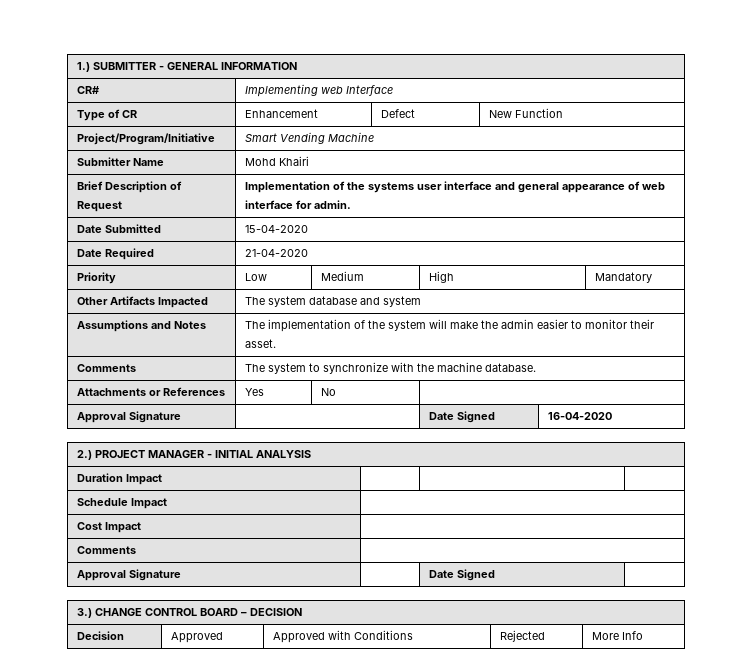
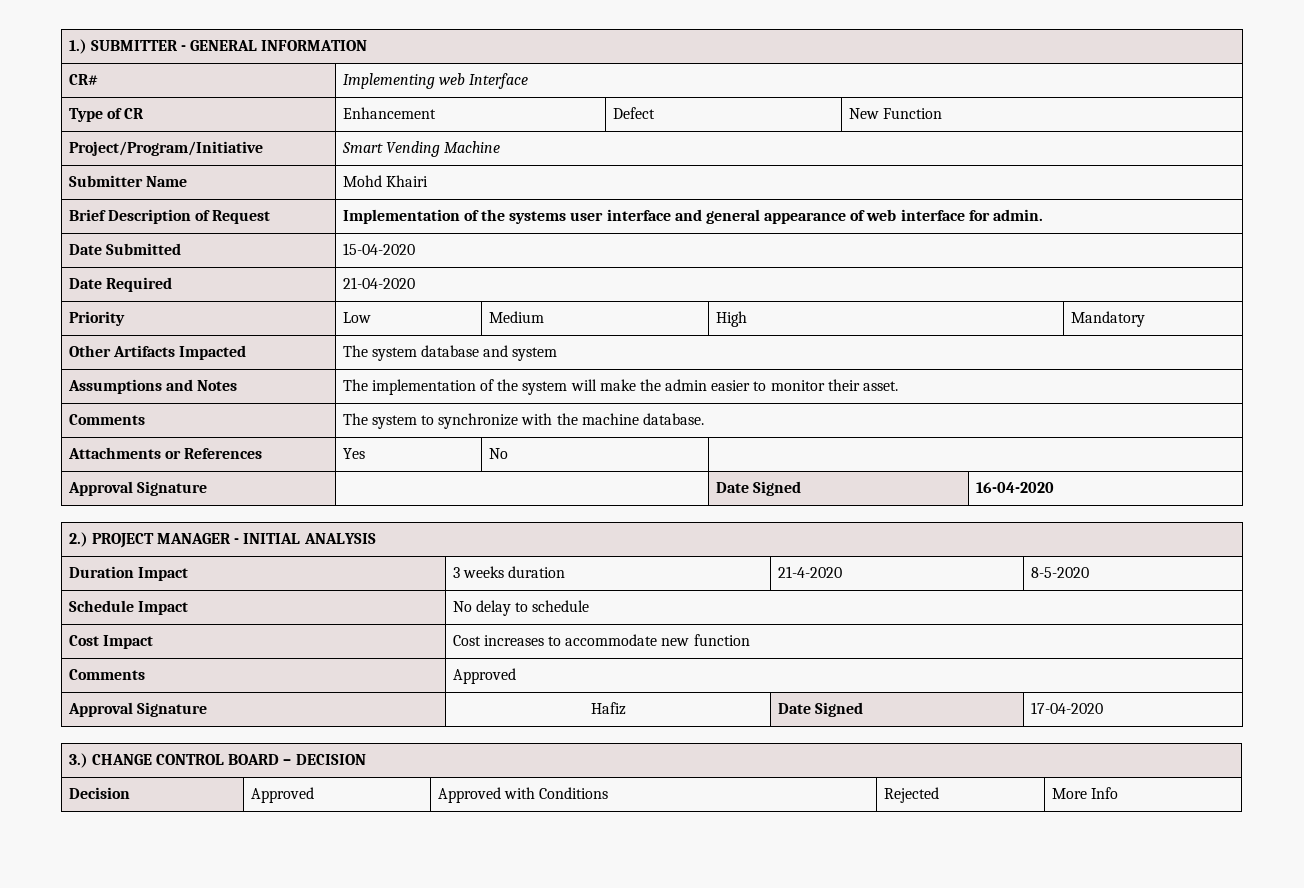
[76,498,167,509] [76,522,141,533] [76,546,136,554] [76,569,181,581] [428,569,495,581] | | // Schedule Impact | // Cost Impact | // Comments | // Approval Signature | | Date Signed | -> [452,566,565,578] [777,566,842,578] [1030,567,1089,578] [68,600,188,615] [452,600,590,616] [68,635,153,649] [452,634,750,646] [68,669,145,680] [452,668,516,684] [67,702,207,717] [590,702,626,715] [777,702,863,717] [1030,702,1103,714] 3 weeks duration | 21-4-2020 | 8-5-2020 // Schedule Impact | No delay to schedule // Cost Impact | Cost increases to accommodate new function // Comments | Approved // Approval Signature | Hafiz | Date Signed | 17-04-2020

